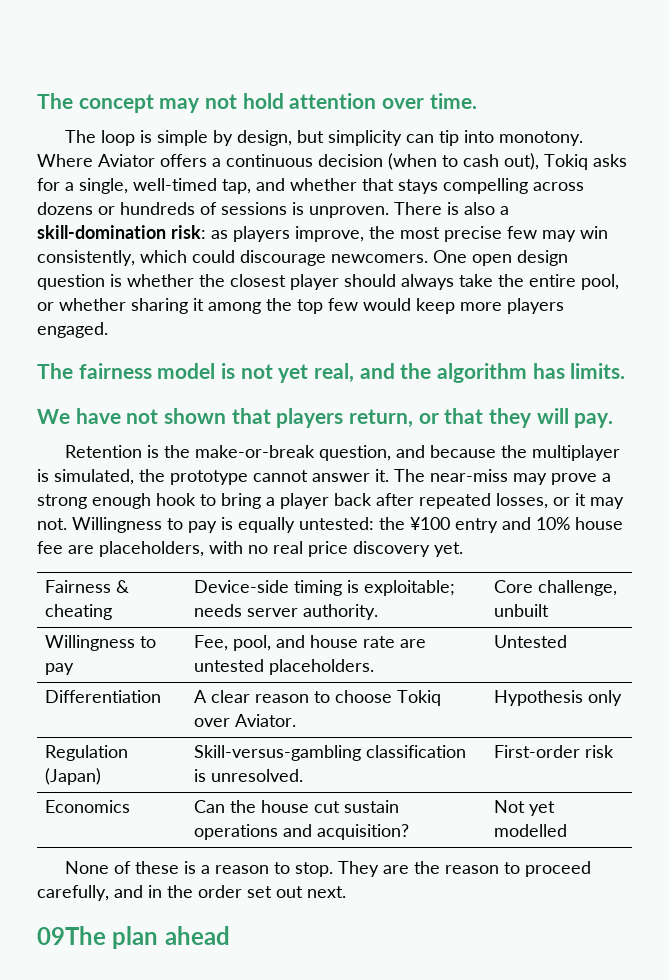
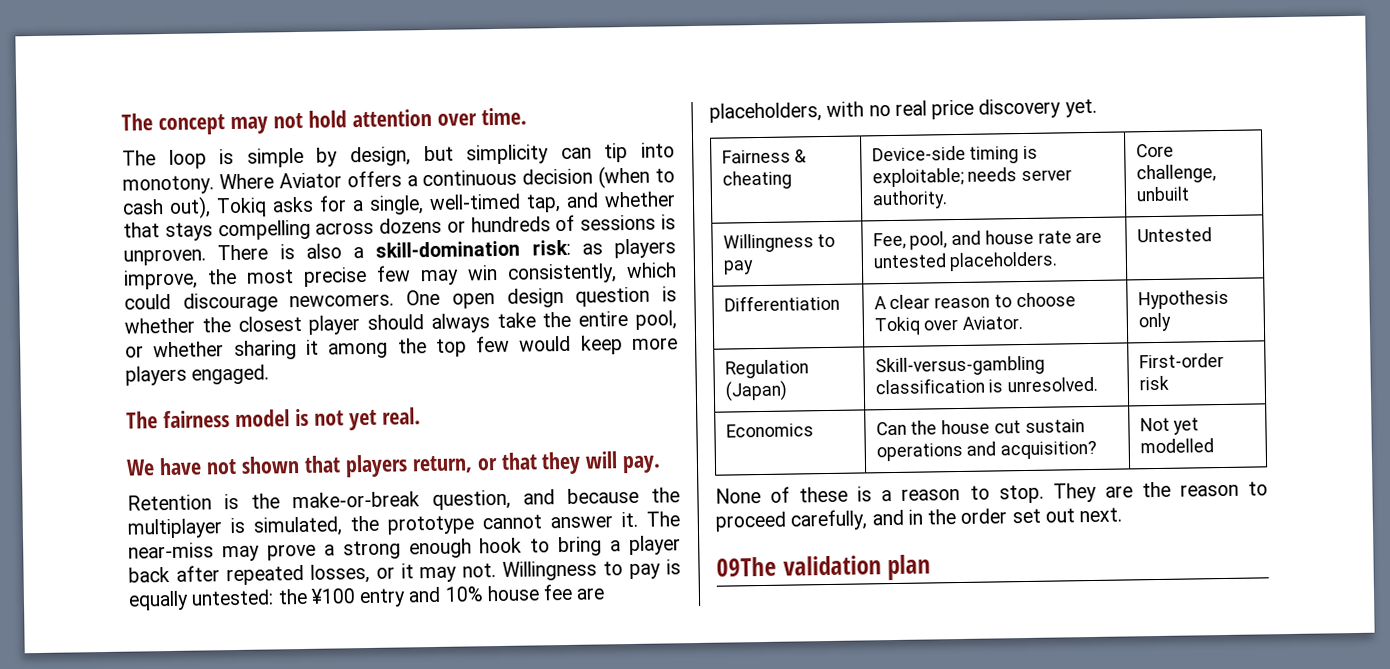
[314,363,626,383] real, and the algorithm has limits. -> [381,407,421,425] real.
[112,926,230,949] plan ahead -> [782,554,932,581] validation plan

